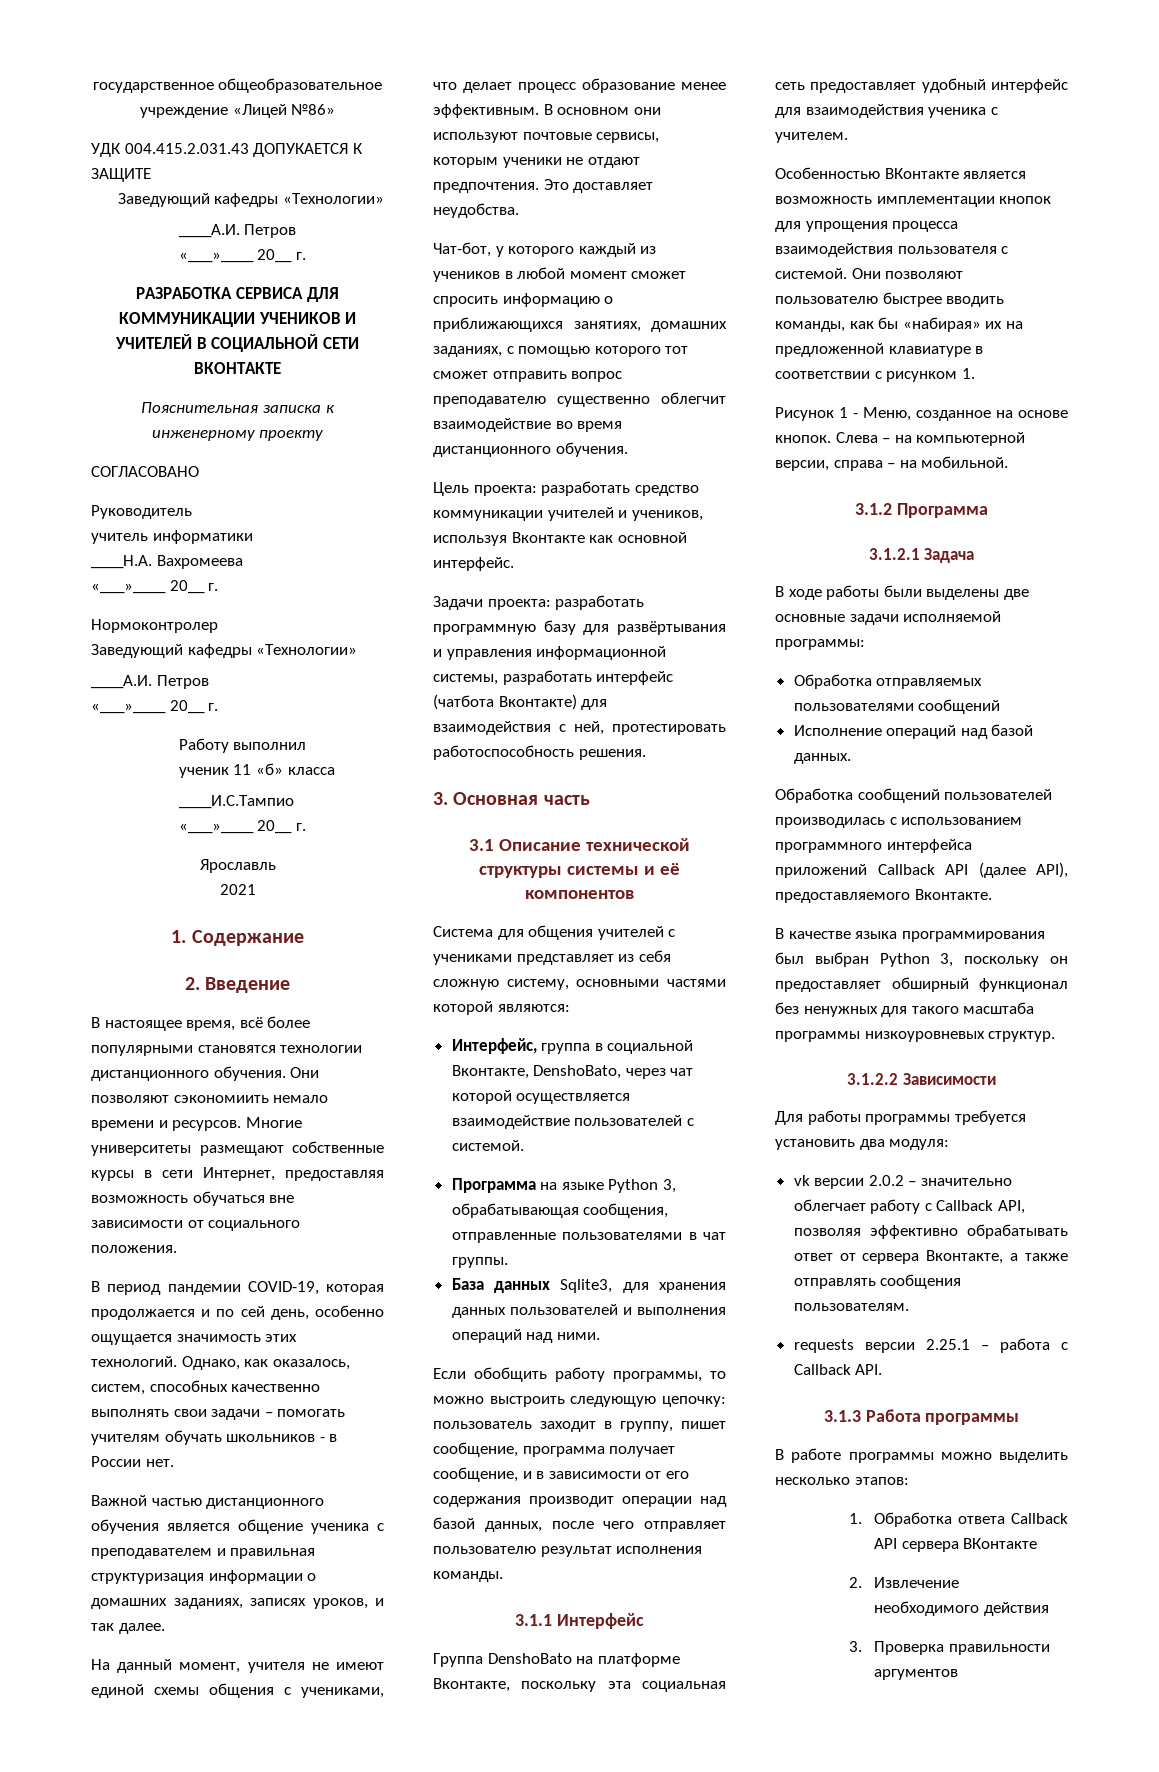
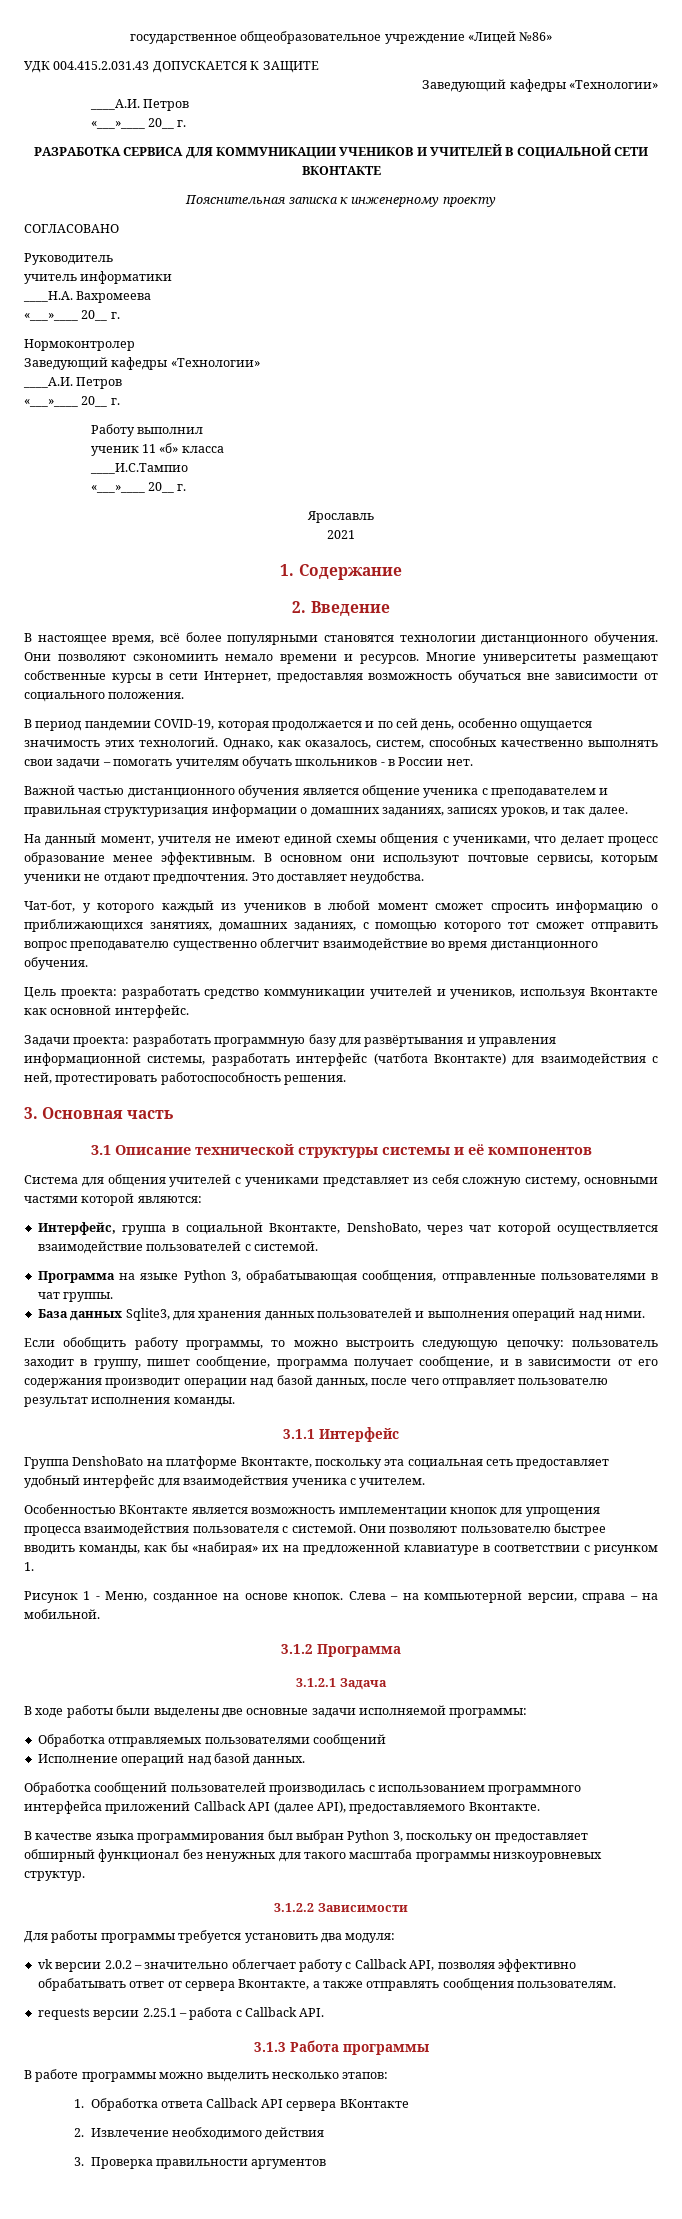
[253,143,349,157] ДОПУКАЕТСЯ -> [152,61,247,73] ДОПУСКАЕТСЯ

